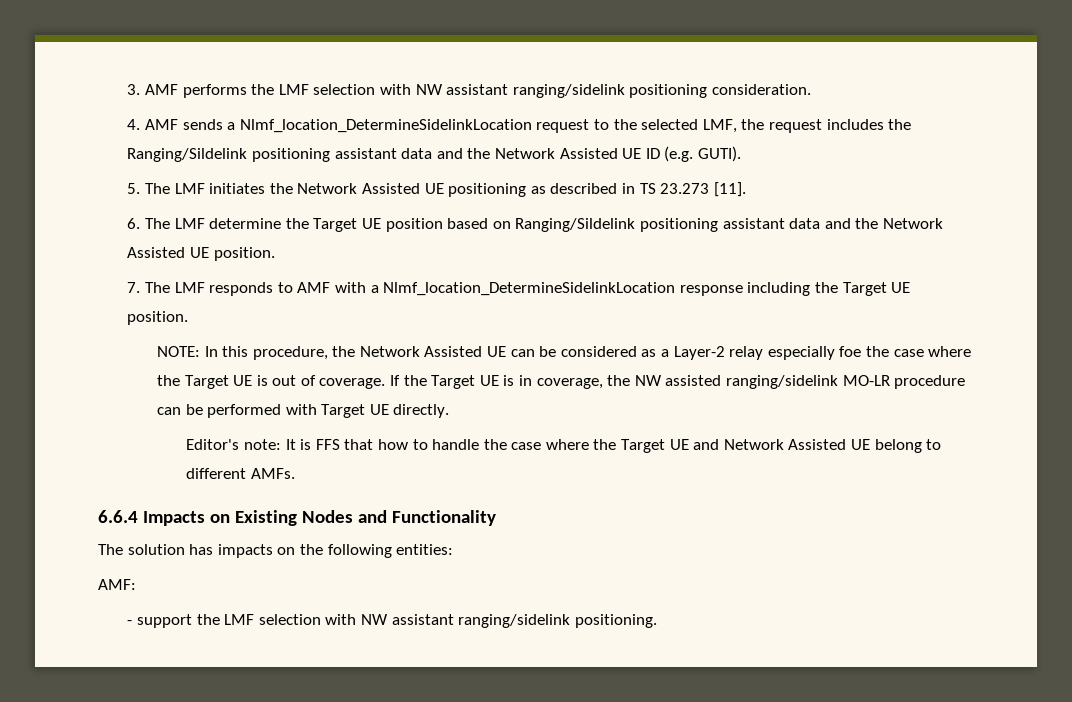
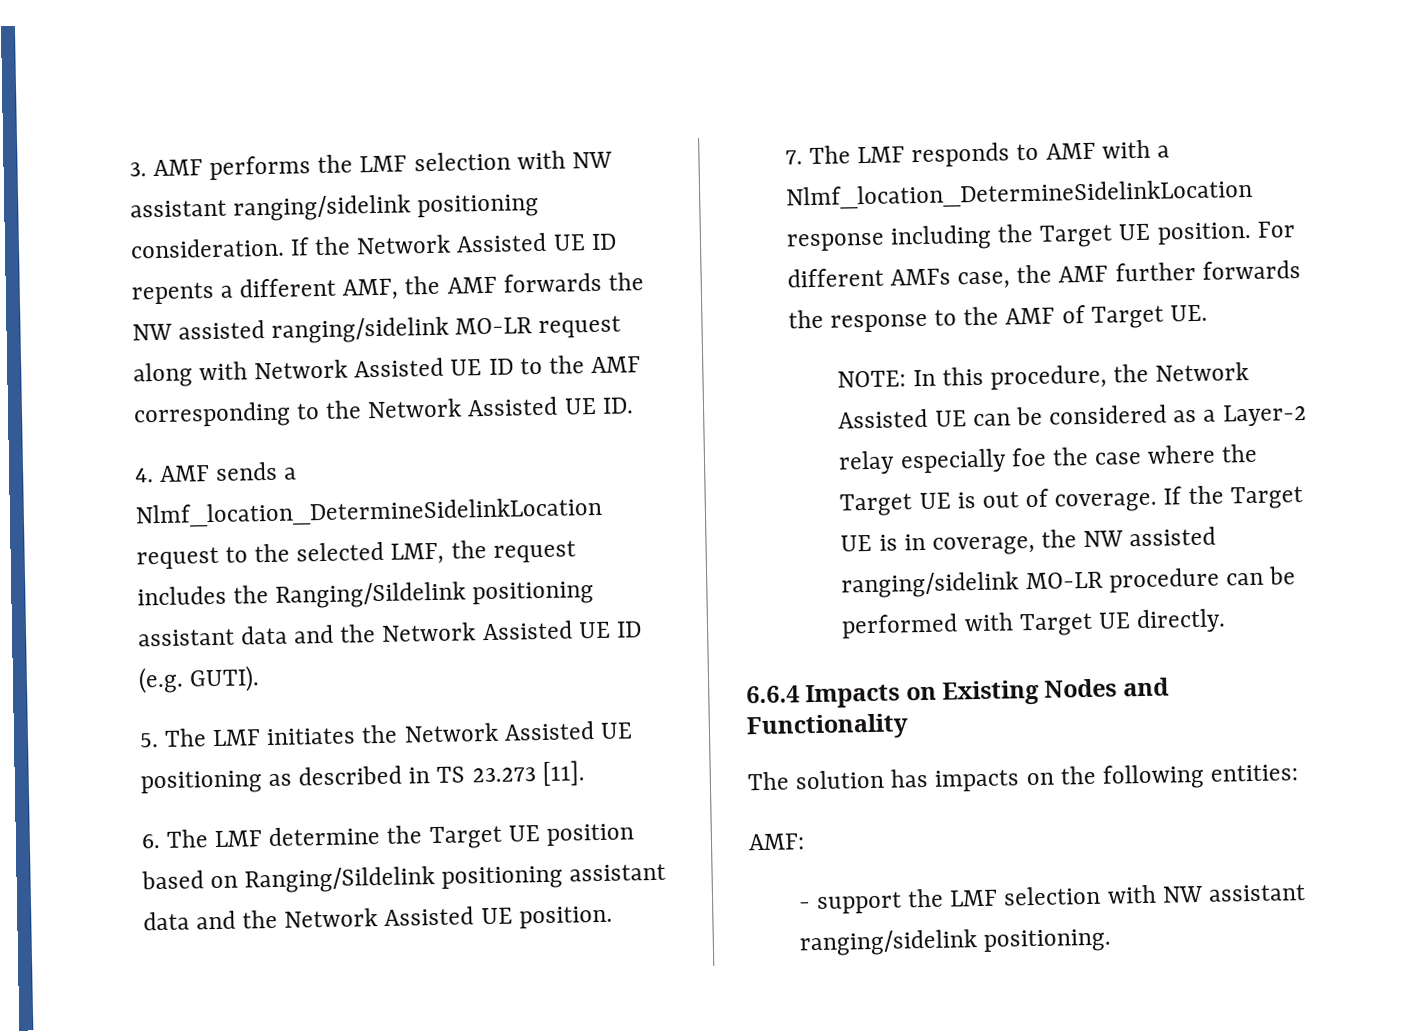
(811, 89) none -> [289,232,617,256] [130,272,644,305] [131,315,622,344] [132,355,641,388] [132,396,634,429] If the Network Assisted UE ID repents a different AMF, the AMF forwards the NW assisted ranging/sidelink MO-LR request along with Network Assisted UE ID to the AMF corresponding to the Network Assisted UE ID.
(189, 318) none -> [1256,221,1295,238] [786,260,1301,290] [787,304,1208,333] For different AMFs case, the AMF further forwards the response to the AMF of Target UE.
[186,439,942,453] [186,468,295,479] // Editor's note: It is FFS that how to handle the case where the Target UE and Network Assisted UE belong to different AMFs. -> (1227, 621) none

